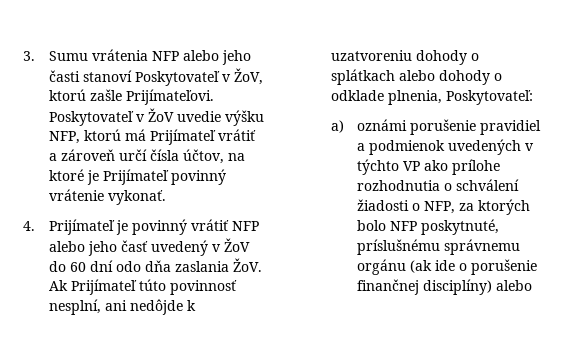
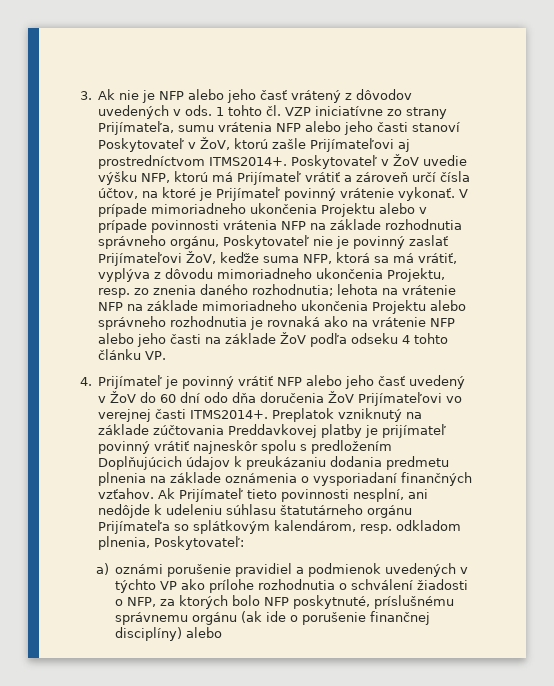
[49,51,89,61] Sumu -> [98,89,413,103] [98,105,448,119] [98,121,215,135] Ak nie je NFP alebo jeho časť vrátený z dôvodov uvedených v ods. 1 tohto čl. VZP iniciatívne zo strany Prijímateľa, sumu
[126,89,215,105] Prijímateľovi. -> [310,138,411,152] [98,155,288,169] Prijímateľovi aj prostredníctvom ITMS2014+.
(167, 197) none -> [459,189,469,198] [98,203,428,217] [98,219,463,233] [98,235,449,249] [98,251,458,266] [98,268,446,282] [98,284,457,298] [98,300,467,314] [98,316,456,330] [98,332,449,347] [98,349,167,360] V prípade mimoriadneho ukončenia Projektu alebo v prípade povinnosti vrátenia NFP na základe rozhodnutia správneho orgánu, Poskytovateľ nie je povinný zaslať Prijímateľovi ŽoV, keďže suma NFP, ktorá sa má vrátiť, vyplýva z dôvodu mimoriadneho ukončenia Projektu, resp. zo znenia daného rozhodnutia; lehota na vrátenie NFP na základe mimoriadneho ukončenia Projektu alebo správneho rozhodnutia je rovnaká ako na vrátenie NFP alebo jeho časti na základe ŽoV podľa odseku 4 tohto článku VP.
[175,258,263,272] [49,279,238,295] [49,299,197,315] [331,50,480,65] [331,69,503,85] [331,90,385,101] zaslania ŽoV. Ak Prijímateľ túto povinnosť nesplní, ani nedôjde k uzatvoreniu dohody o splátkach alebo dohody o odklade -> [260,391,463,406] [98,408,423,422] [98,424,447,438] [98,440,393,454] [98,456,450,470] [98,472,473,486] [98,488,429,502] [98,504,413,518] [98,520,462,534] doručenia ŽoV Prijímateľovi vo verejnej časti ITMS2014+. Preplatok vzniknutý na základe zúčtovania Preddavkovej platby je prijímateľ povinný vrátiť najneskôr spolu s predložením Doplňujúcich údajov k preukázaniu dodania predmetu plnenia na základe oznámenia o vysporiadaní finančných vzťahov. Ak Prijímateľ tieto povinnosti nesplní, ani nedôjde k udeleniu súhlasu štatutárneho orgánu Prijímateľa so splátkovým kalendárom, resp. odkladom

